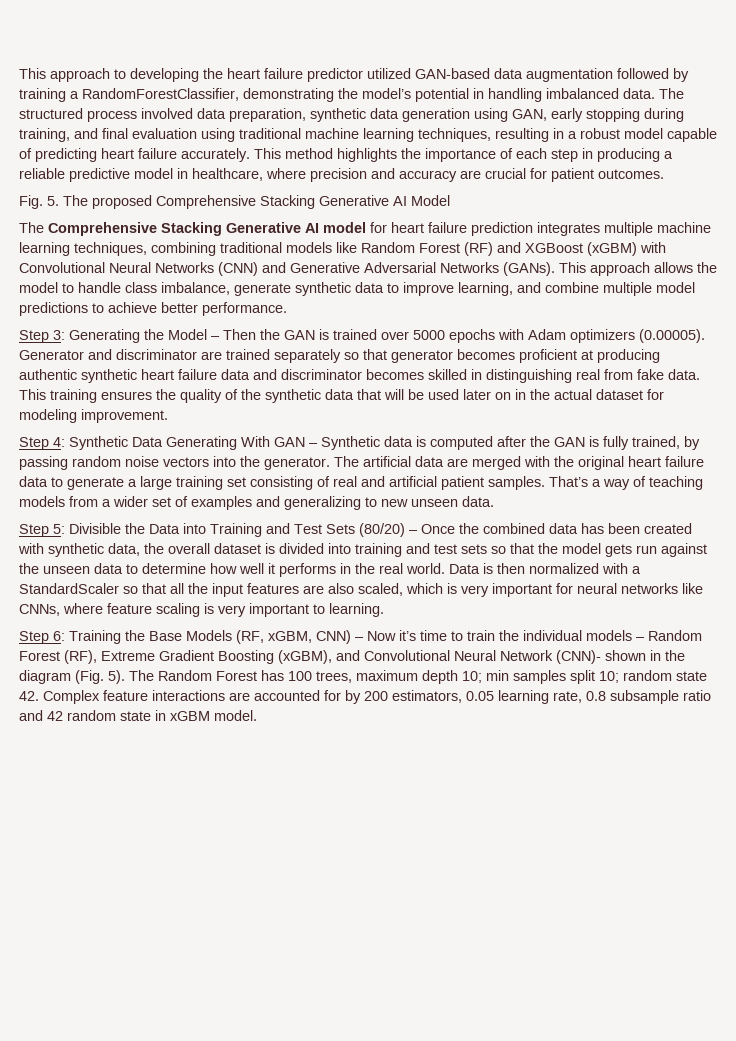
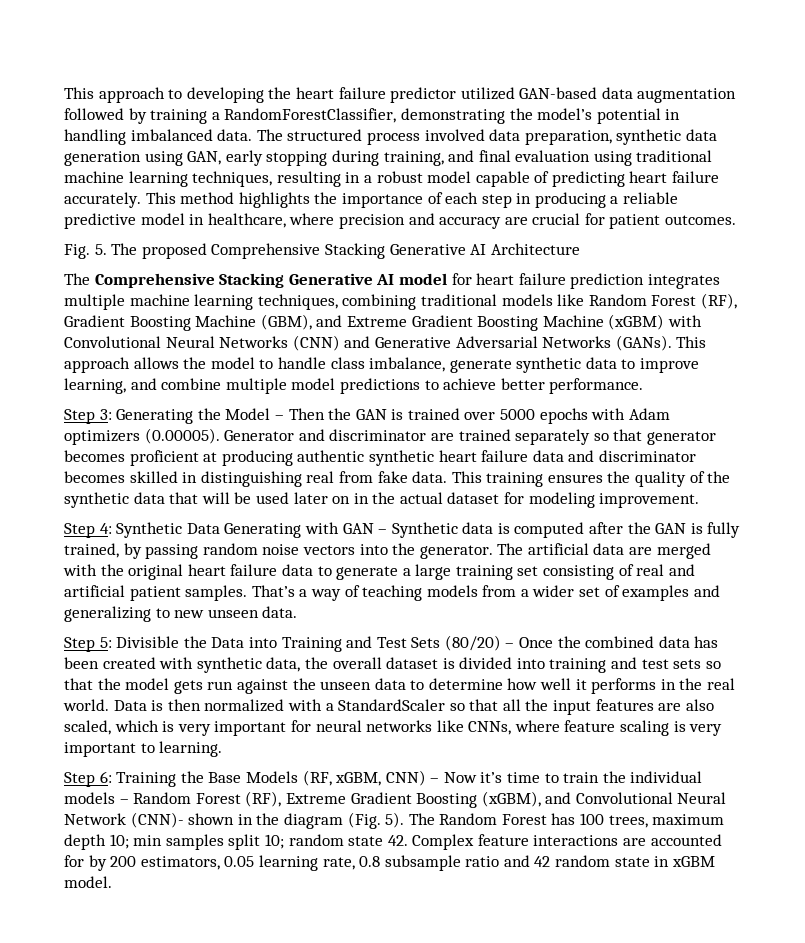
[411,195,450,206] Model -> [490,243,580,255] Architecture
[464,242,583,256] (RF) and XGBoost -> [700,293,737,309] [64,314,604,331] (RF), Gradient Boosting Machine (GBM), and Extreme Gradient Boosting Machine
[241,436,270,447] With -> [304,522,339,534] with

